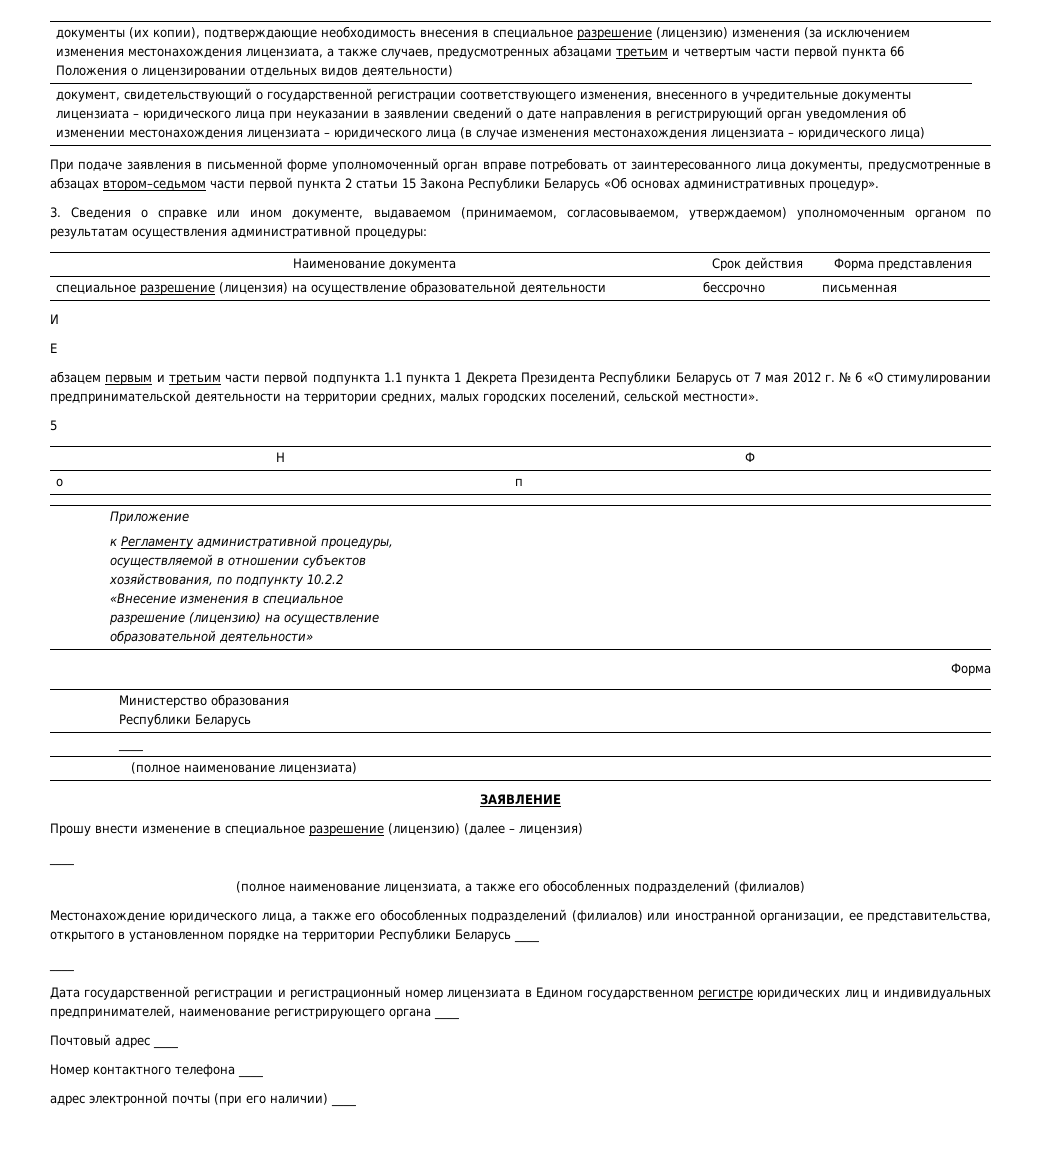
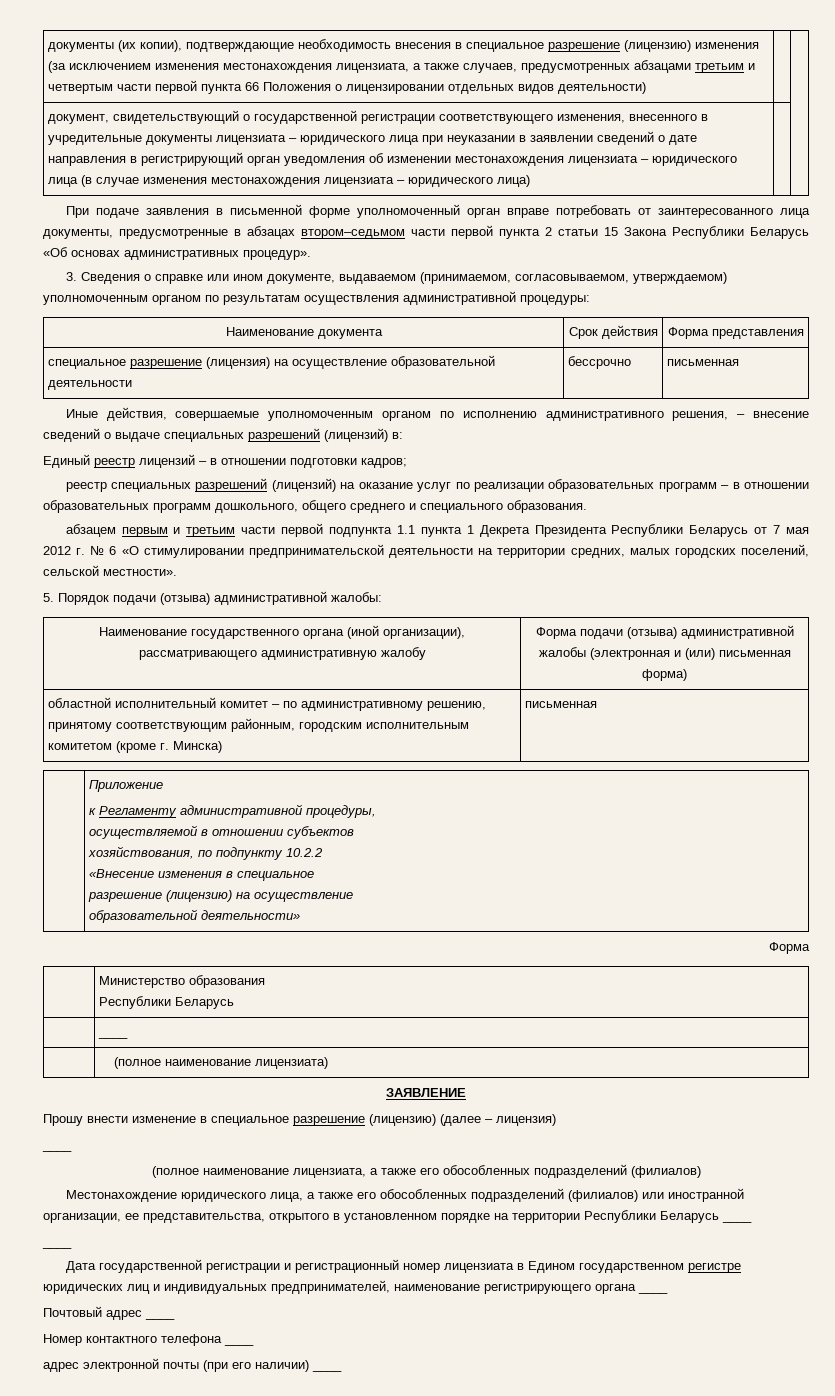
[50,314,59,324] [50,343,57,353] И // Е -> [65,407,809,421] [43,428,403,442] [43,454,407,468] [65,478,809,492] [43,500,587,513] Иные действия, совершаемые уполномоченным органом по исполнению административного решения, – внесение сведений о выдаче специальных разрешений (лицензий) в: // Единый реестр лицензий – в отношении подготовки кадров; // реестр специальных разрешений (лицензий) на оказание услуг по реализации образовательных программ – в отношении образовательных программ дошкольного, общего среднего и специального образования.
[50,420,57,431] [275,452,285,462] [745,452,755,462] [56,478,64,487] [515,478,524,486] 5 // Н | Ф // о | п -> [43,591,382,605] [99,625,465,639] [138,647,426,660] [535,625,794,639] [538,647,791,660] [642,669,687,681] [48,697,487,711] [48,718,470,732] [48,741,223,753] [525,701,598,708] 5. Порядок подачи (отзыва) административной жалобы: // Наименование государственного органа (иной организации), рассматривающего административную жалобу | Форма подачи (отзыва) административной жалобы (электронная и (или) письменная форма) // областной исполнительный комитет – по административному решению, принятому соответствующим районным, городским исполнительным комитетом (кроме г. Минска) | письменная

